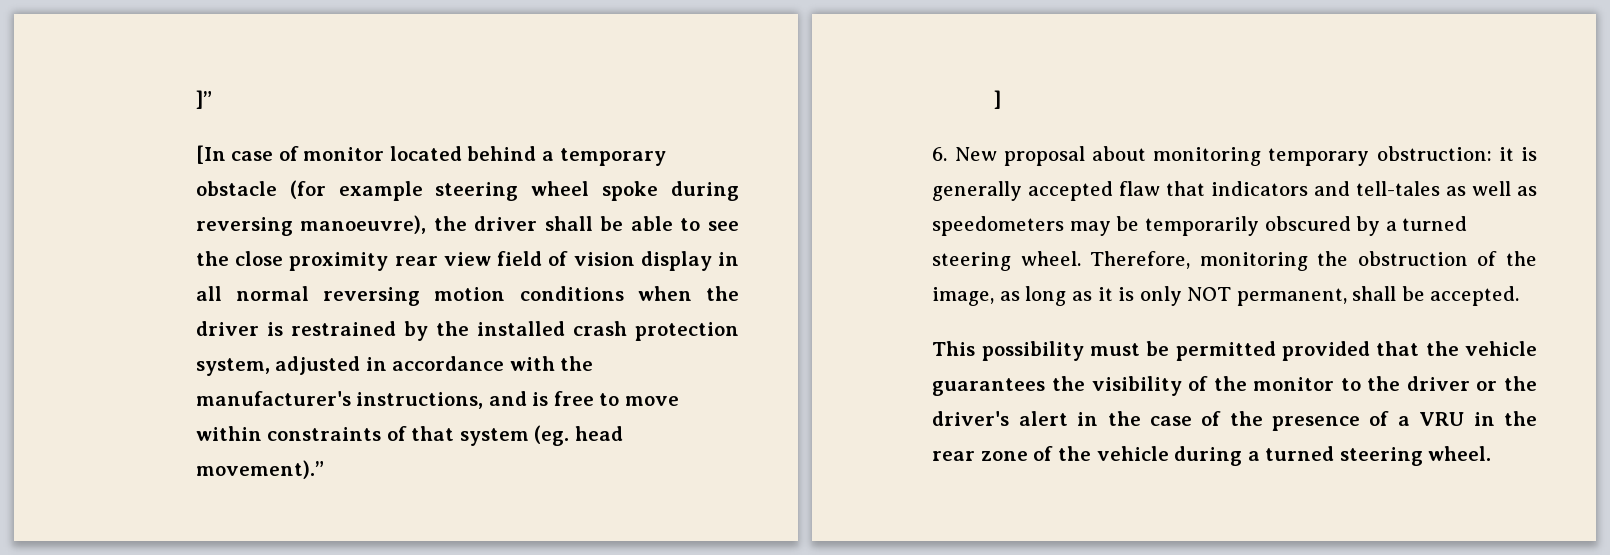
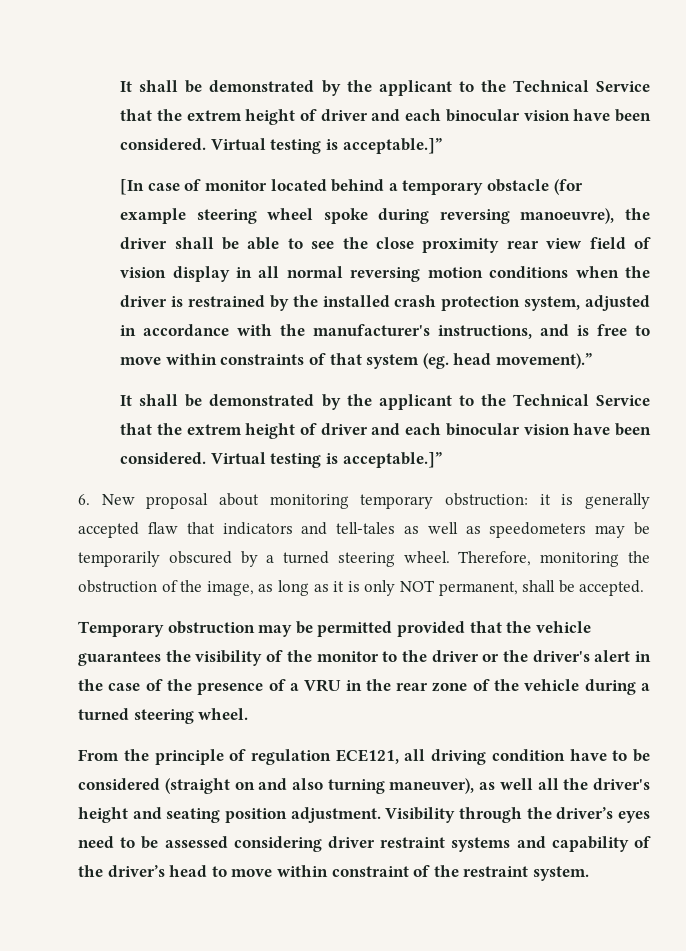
[195,90,212,109] ]” -> [120,80,651,96] [120,109,651,125] [120,138,442,154] It shall be demonstrated by the applicant to the Technical Service that the extrem height of driver and each binocular vision have been considered. Virtual testing is acceptable.]”
[993,90,1001,109] ] -> [120,394,651,410] [120,423,651,439] [120,452,442,468] It shall be demonstrated by the applicant to the Technical Service that the extrem height of driver and each binocular vision have been considered. Virtual testing is acceptable.]”
[932,341,1141,361] This possibility must -> [78,621,293,637] Temporary obstruction may
(1492, 453) none -> [78,749,651,765] [78,778,651,794] [78,807,650,823] [78,836,651,852] [78,865,590,881] // From the principle of regulation ECE121, all driving condition have to be considered (straight on and also turning maneuver), as well all the driver's height and seating position adjustment. Visibility through the driver’s eyes need to be assessed considering driver restraint systems and capability of the driver’s head to move within constraint of the restraint system.

